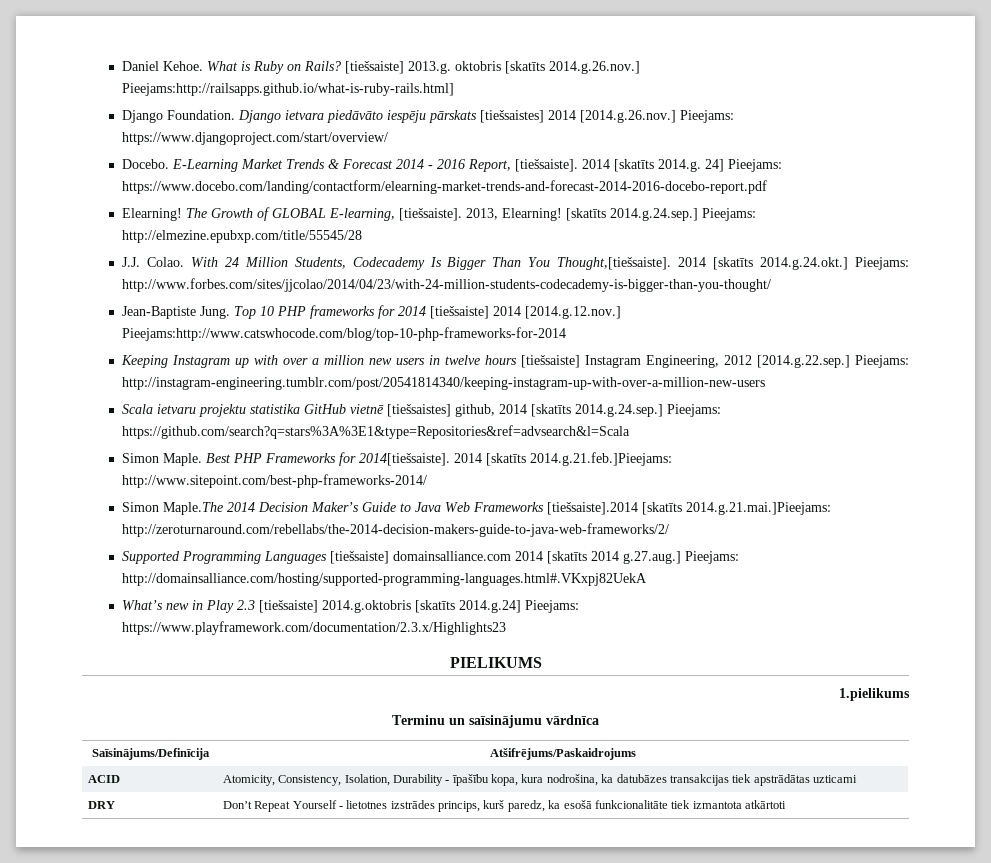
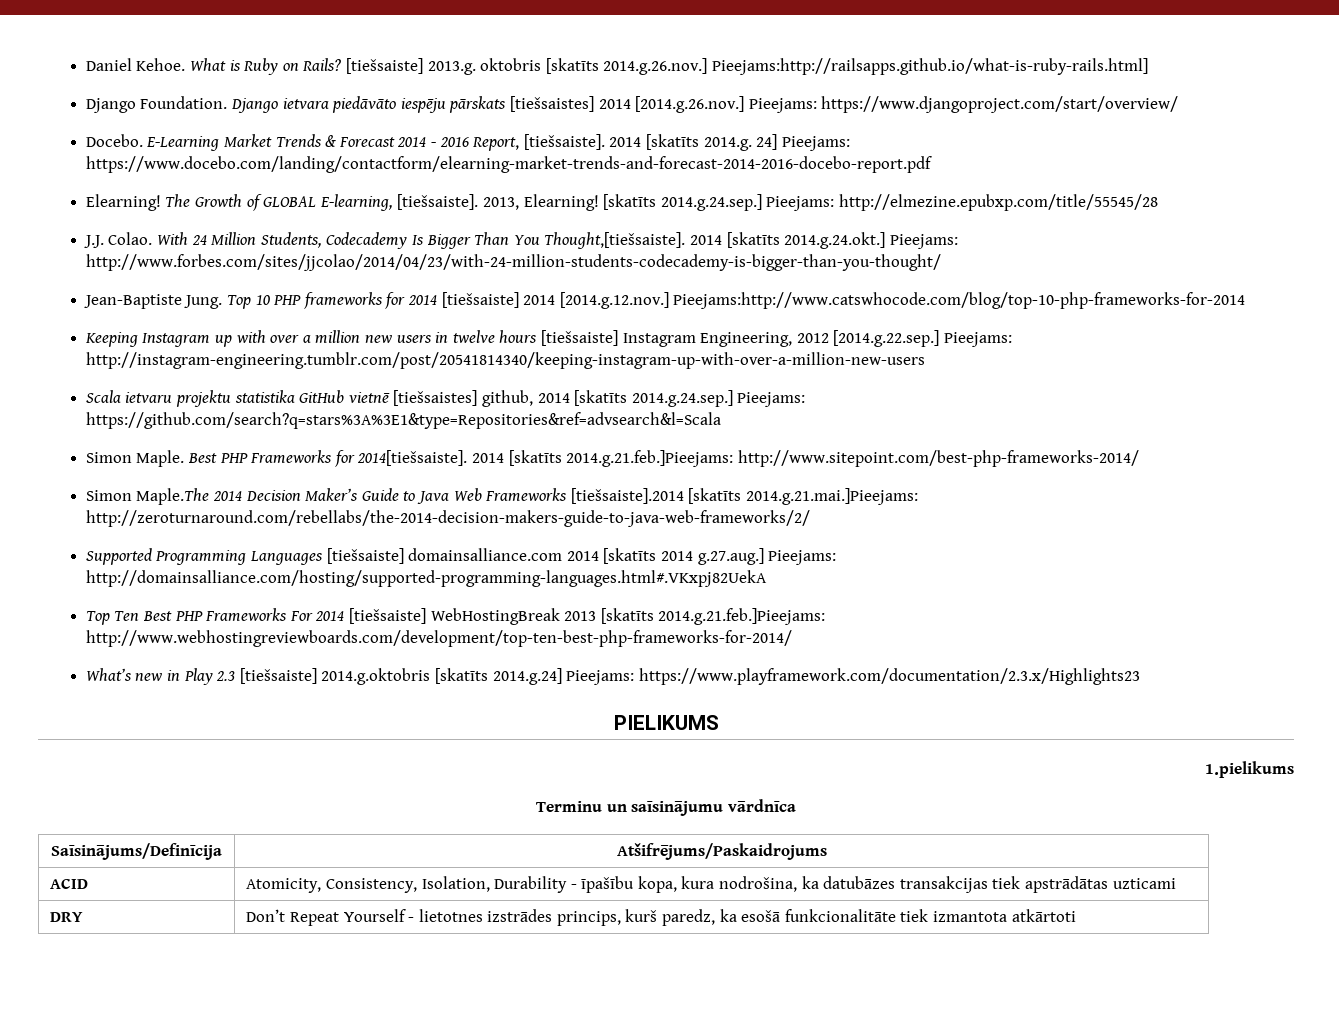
(647, 579) none -> [85,608,826,625] [85,630,792,647] // Top Ten Best PHP Frameworks For 2014 [tiešsaiste] WebHostingBreak 2013 [skatīts 2014.g.21.feb.]Pieejams: http://www.webhostingreviewboards.com/development/top-ten-best-php-frameworks-for-2014/

